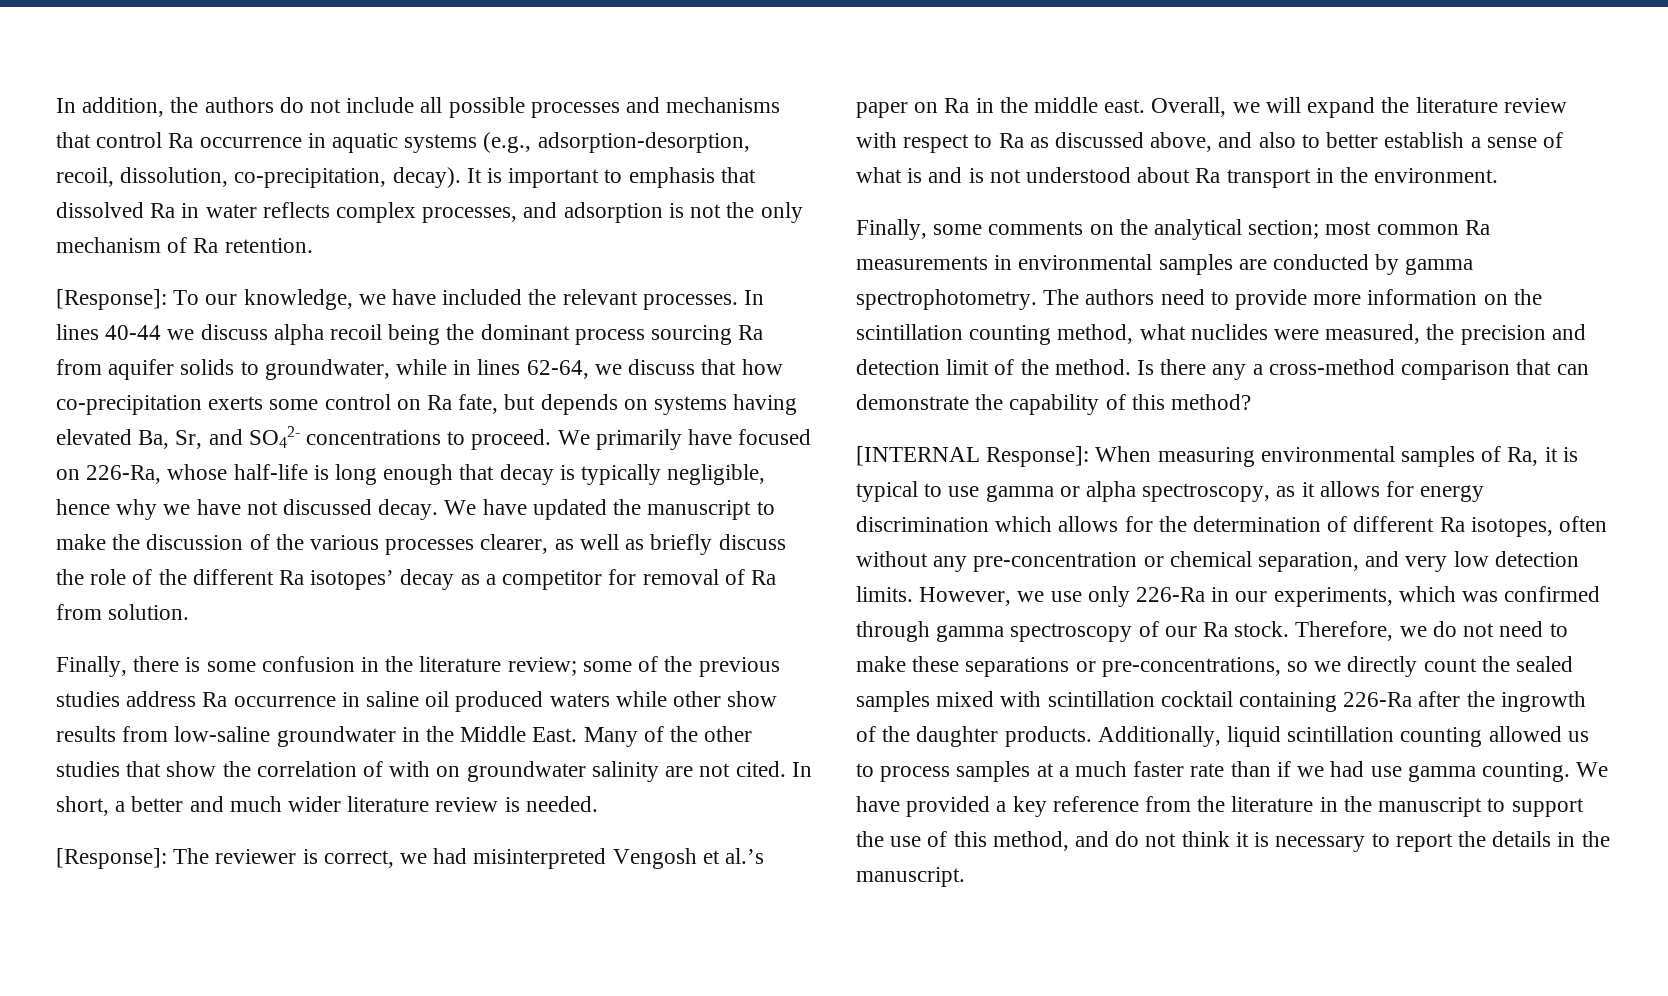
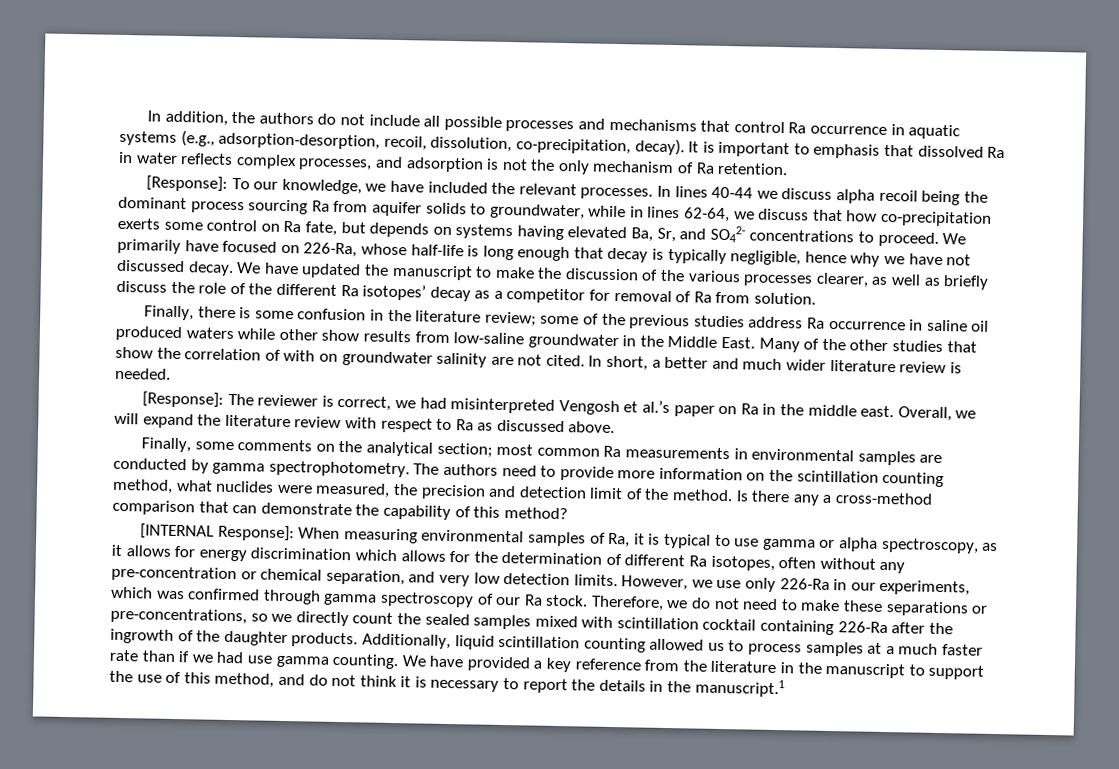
[1150,132,1563,152] [856,167,1499,188] above, and also to better establish a sense of what is and is not understood about Ra transport in the environment. -> [568,421,616,434] above.
[856,867,965,887] manuscript. -> [694,678,785,698] manuscript.1

